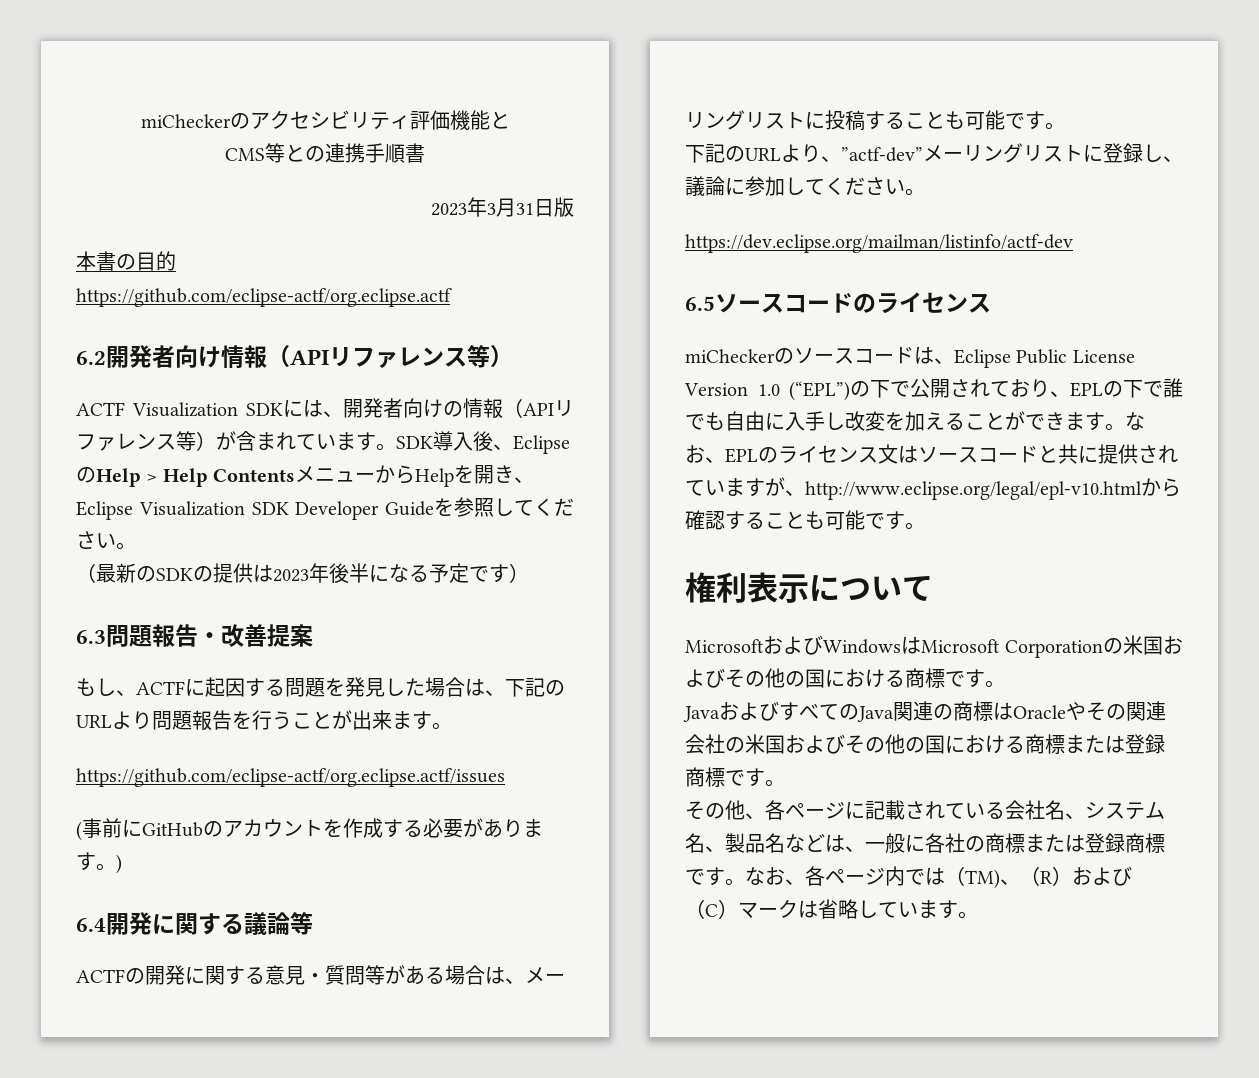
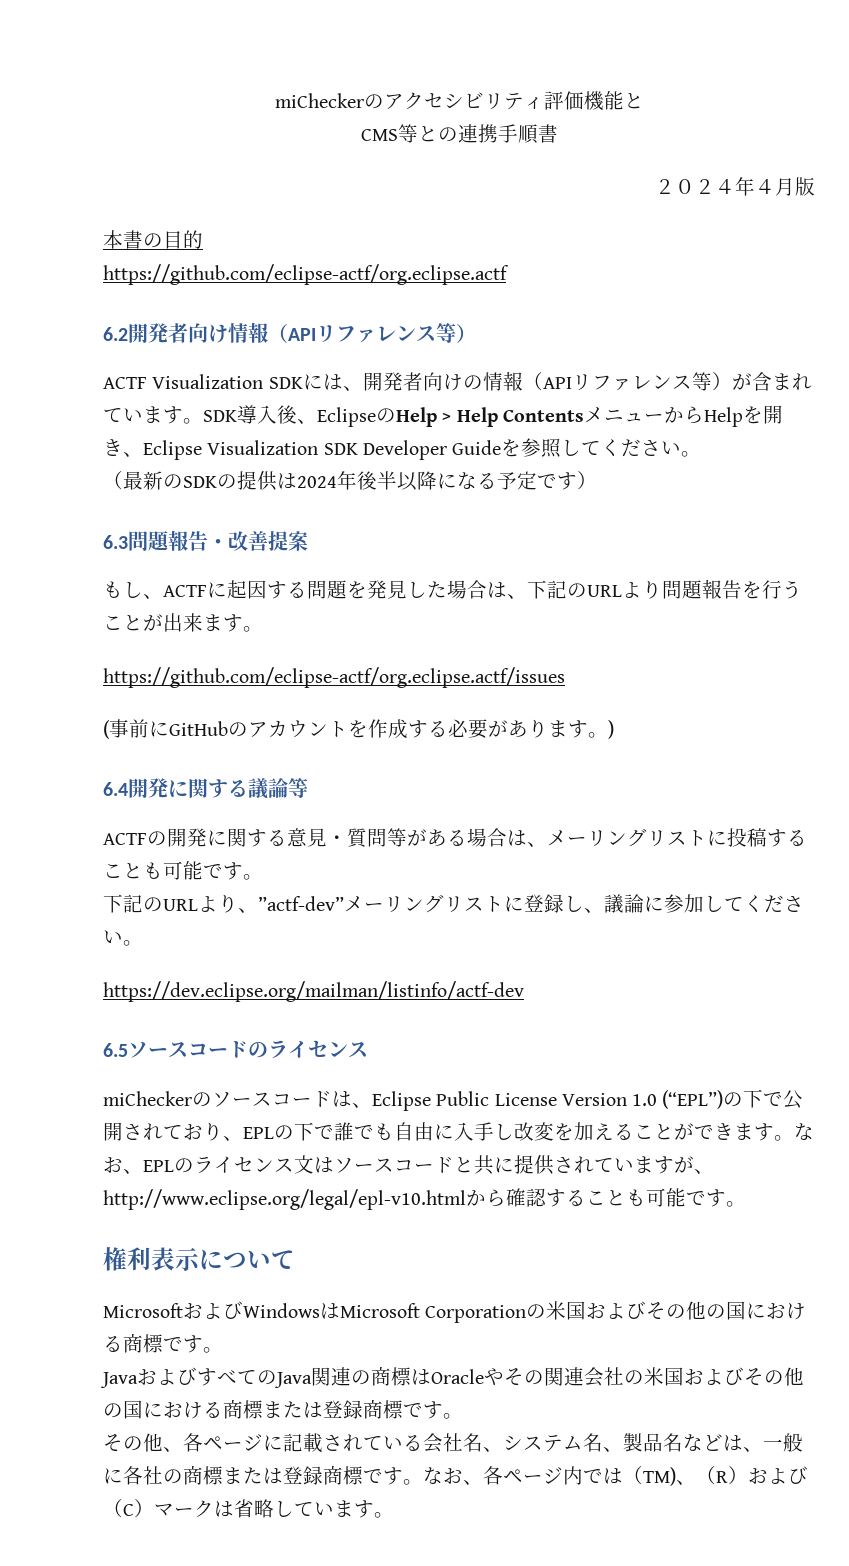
[431,197,554,217] 2023年3月31日 -> [655,177,795,196] ２０２４年４月
[273,563,369,583] 2023年後半 -> [297,471,437,491] 2024年後半以降

